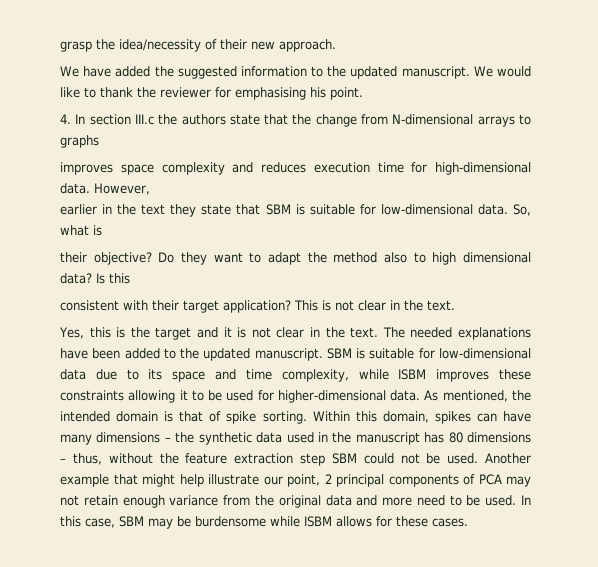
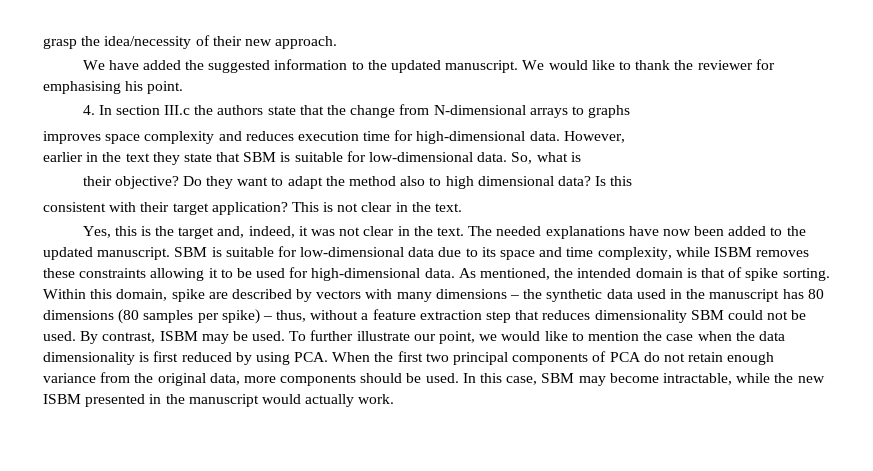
[196,327,247,338] and it is -> [217,226,336,238] and, indeed, it was
(88, 353) none -> [662,229,691,236] now
[436,369,490,382] improves -> [756,250,810,257] removes
[277,390,386,403] higher-dimensional -> [311,268,421,281] high-dimensional
[434,411,531,424] spikes can have -> [171,289,393,302] spike are described by vectors with
(531, 437) none -> [118,309,260,324] (80 samples per spike)
[159,453,179,464] the -> [361,313,369,320] a
(325, 459) none -> [515,310,687,323] that reduces dimensionality
[484,453,531,464] [60,474,332,487] Another example that might help illustrate our point, 2 -> [80,330,785,344] [43,351,449,365] By contrast, ISBM may be used. To further illustrate our point, we would like to mention the case when the data dimensionality is first reduced by using PCA. When the first two
[506,476,531,487] may -> [643,352,660,362] do
[325,495,462,506] data and more need to -> [209,373,403,386] data, more components should
[177,516,468,527] be burdensome while ISBM allows for these cases. -> [609,373,825,385] [43,394,395,407] become intractable, while the new ISBM presented in the manuscript would actually work.

